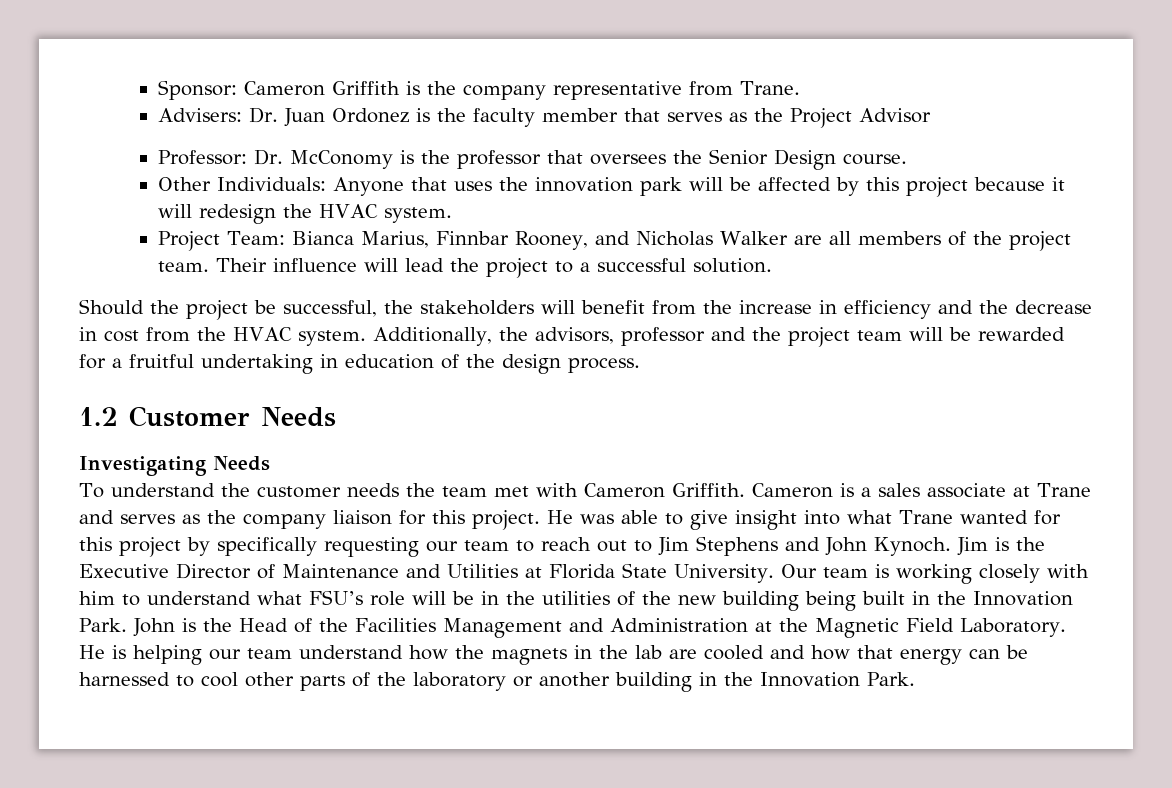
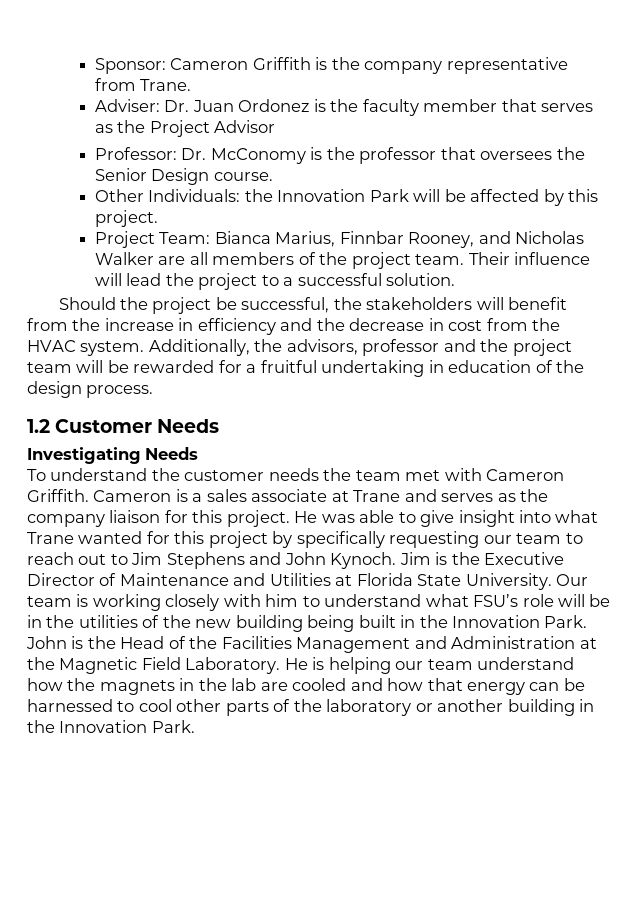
[158,108,243,122] Advisers: -> [94,99,160,112] Adviser:
[333,177,683,196] Anyone that uses the innovation park -> [244,189,409,202] the Innovation Park
[906,177,1066,197] [158,204,453,224] project because it will redesign the HVAC system. -> [94,210,158,227] project.

